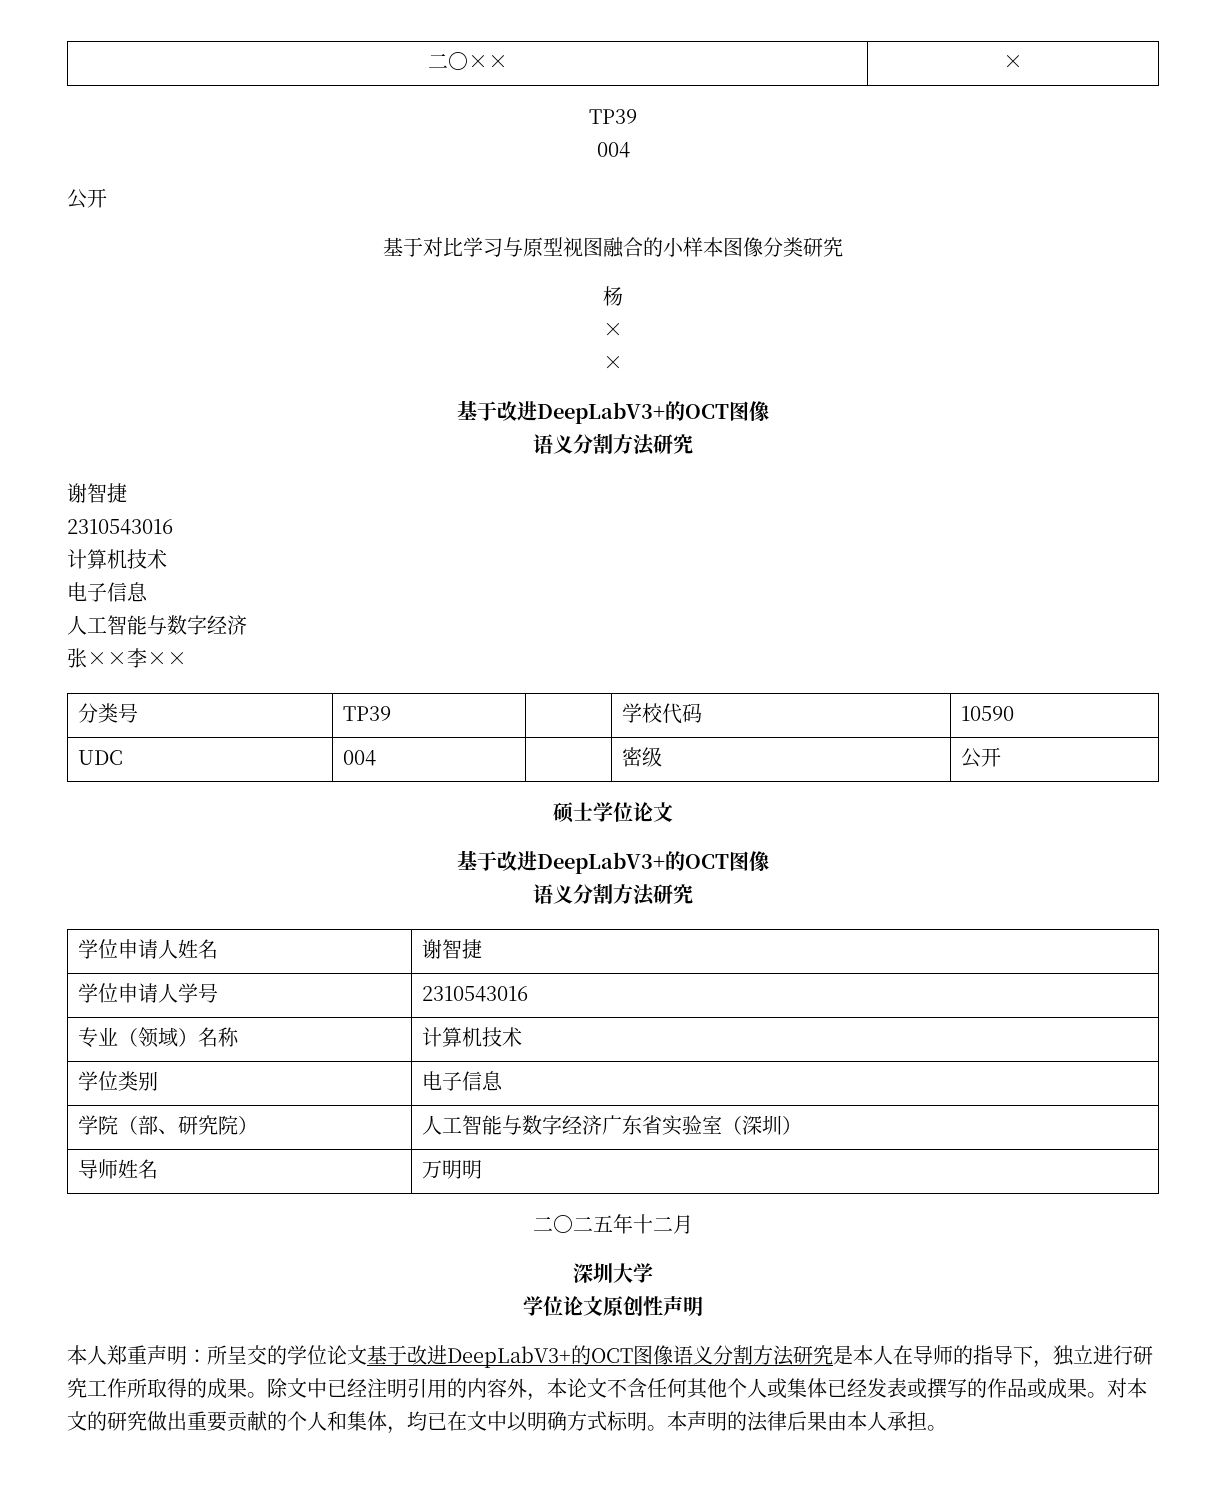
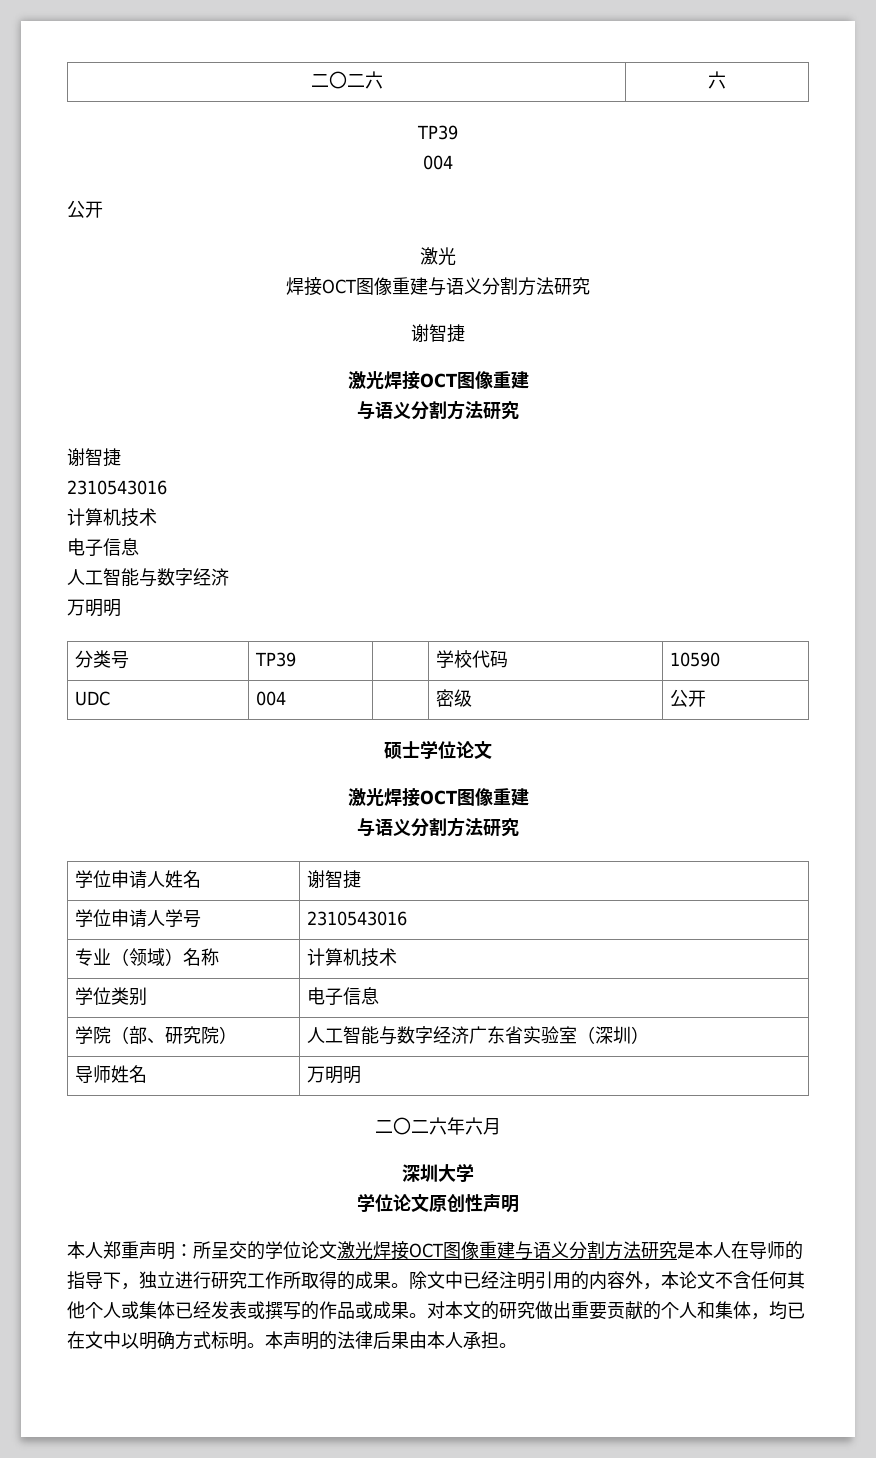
[427,52,508,70] [1002,55,1023,69] 二〇×× | × -> [310,71,383,89] [708,71,726,89] 二〇二六 | 六
[383,237,843,258] [603,286,623,306] [603,323,623,337] [603,356,623,370] [457,400,769,424] 基于对比学习与原型视图融合的小样本图像分类研究 // 杨 // × // × // 基于改进DeepLabV3+的OCT图像 // -> [420,247,456,266] [286,277,590,296] [411,324,465,343] [347,371,529,390] [357,401,375,420] 激光 // 焊接OCT图像重建与语义分割方法研究 // 谢智捷 // 激光焊接OCT图像重建 // 与
[67,648,187,668] 张××李×× -> [67,599,121,617] 万明明
[457,850,769,874] 基于改进DeepLabV3+的OCT图像 // -> [347,788,529,807] [357,818,375,837] 激光焊接OCT图像重建 // 与
[593,1214,673,1234] 五年十二 -> [429,1117,483,1135] 六年六
[367,1345,673,1368] 基于改进DeepLabV3+的OCT图像 -> [337,1241,533,1260] 激光焊接OCT图像重建与

